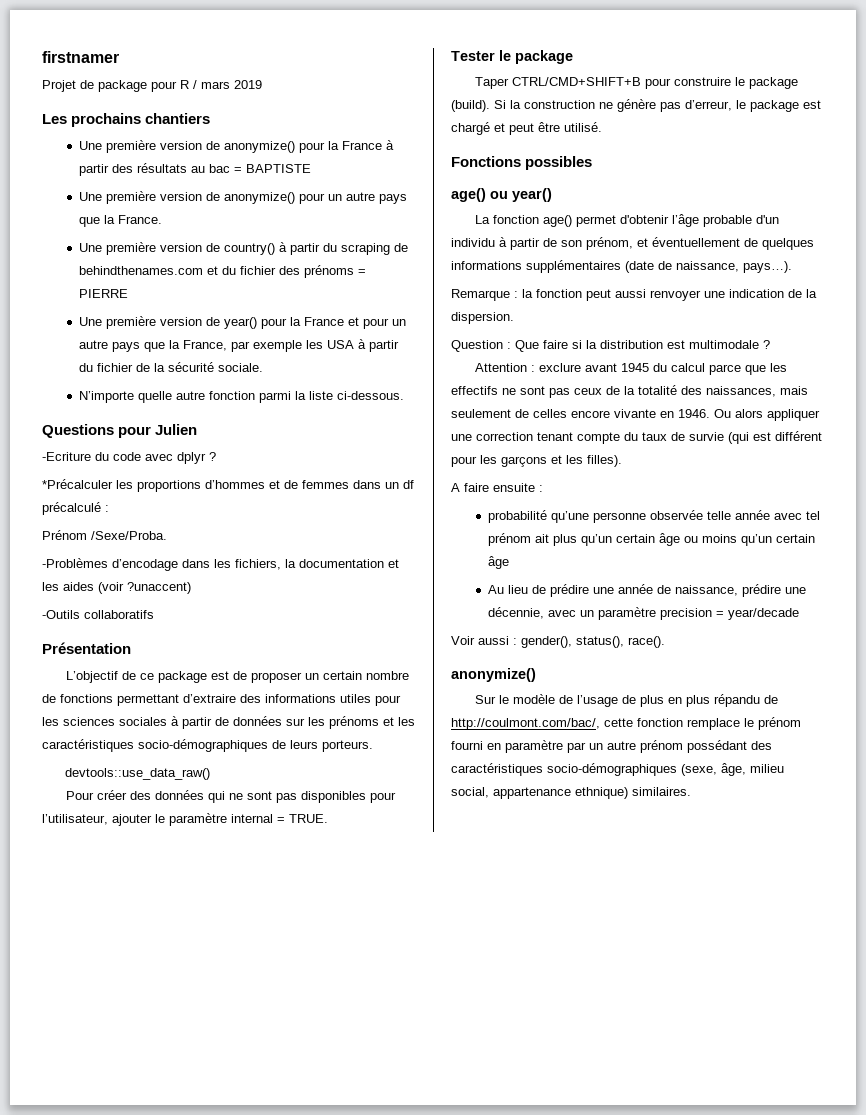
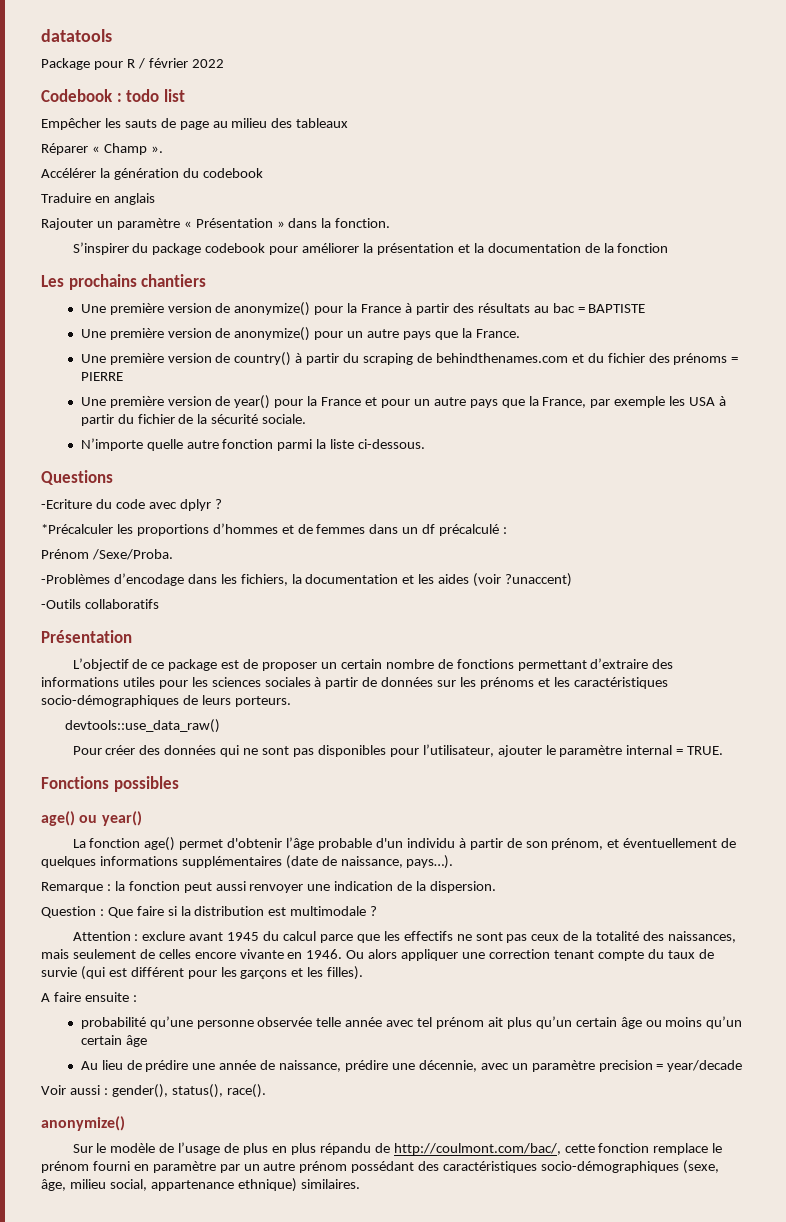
[42,51,119,63] [42,80,262,92] firstnamer // Projet de package pour R / mars 2019 -> [41,29,112,42] [41,58,224,70] [41,89,185,102] [41,118,349,130] [41,143,163,155] [41,168,263,180] [41,193,155,205] [41,218,391,230] [72,242,669,255] datatools // Package pour R / février 2022 // Codebook : todo list // Empêcher les sauts de page au milieu des tableaux // Réparer « Champ ». // Accélérer la génération du codebook // Traduire en anglais // Rajouter un paramètre « Présentation » dans la fonction. // S’inspirer du package codebook pour améliorer la présentation et la documentation de la fonction
[118,424,198,438] pour Julien -> (113, 477) none
[451,50,573,64] [474,77,798,89] [451,99,821,112] [451,122,602,135] // Tester le package // Taper CTRL/CMD+SHIFT+B pour construire le package (build). Si la construction ne génère pas d’erreur, le package est chargé et peut être utilisé. -> (724, 750) none

